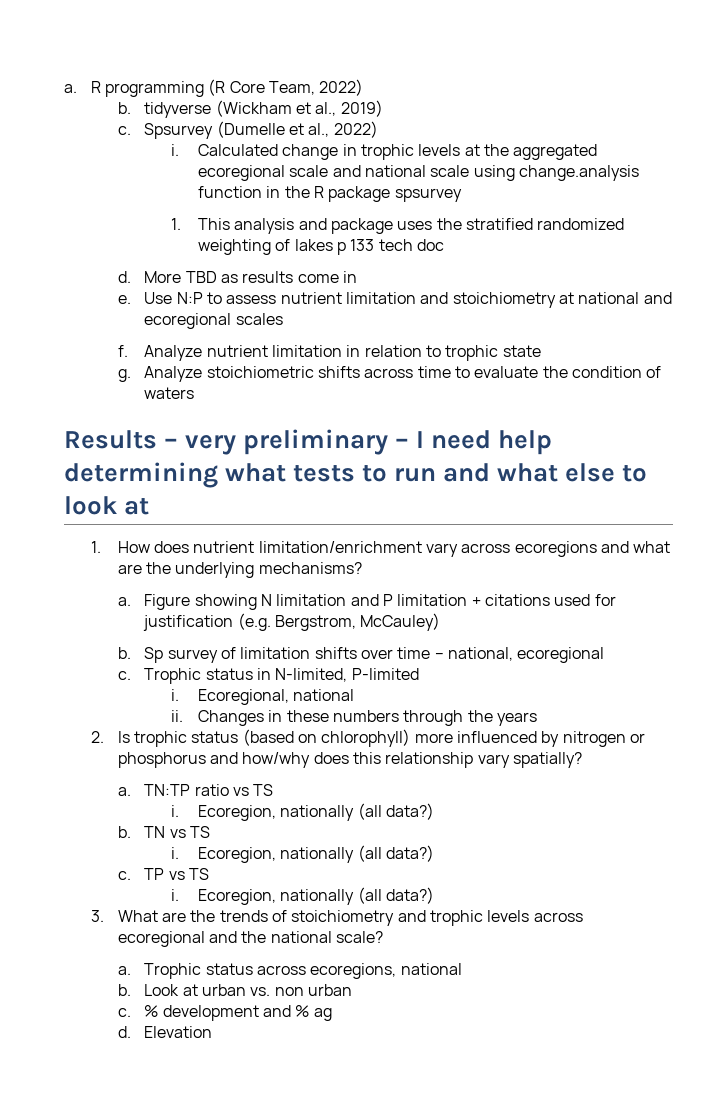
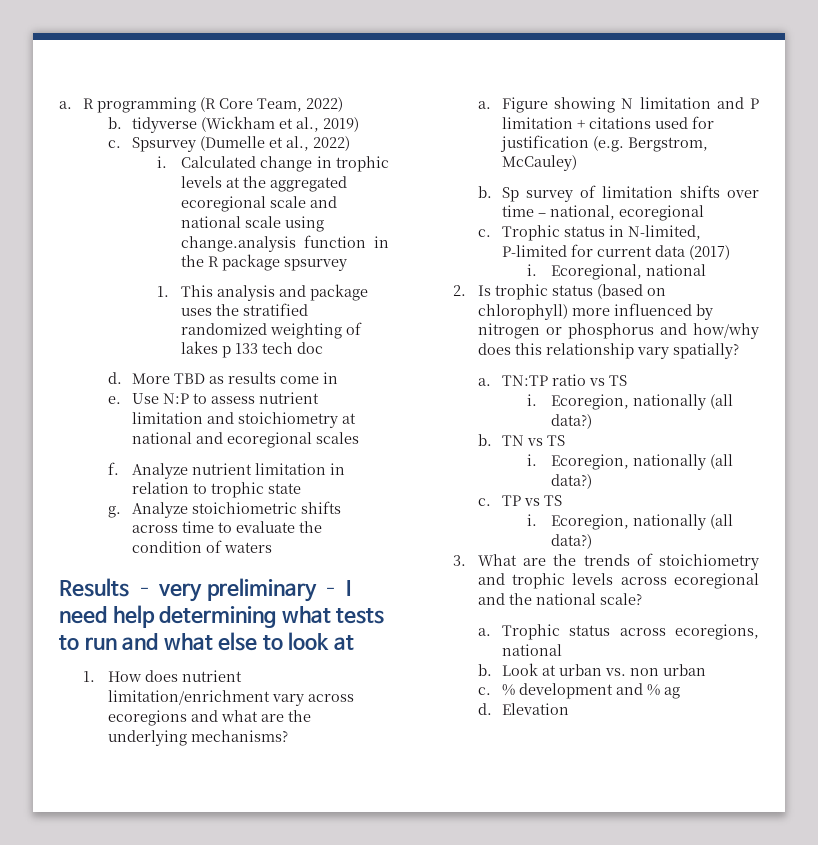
(419, 674) none -> [571,244,731,260] for current data (2017)
[171,710,538,726] // ii. Changes in these numbers through the years -> (706, 270) none

